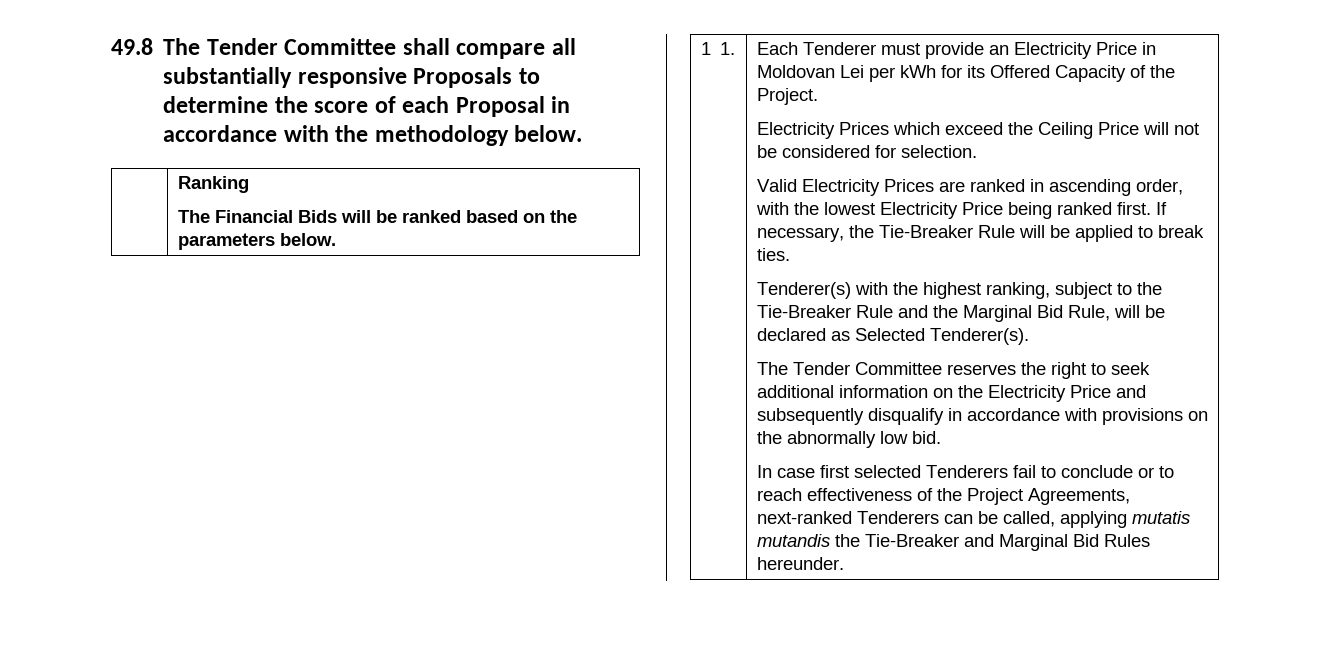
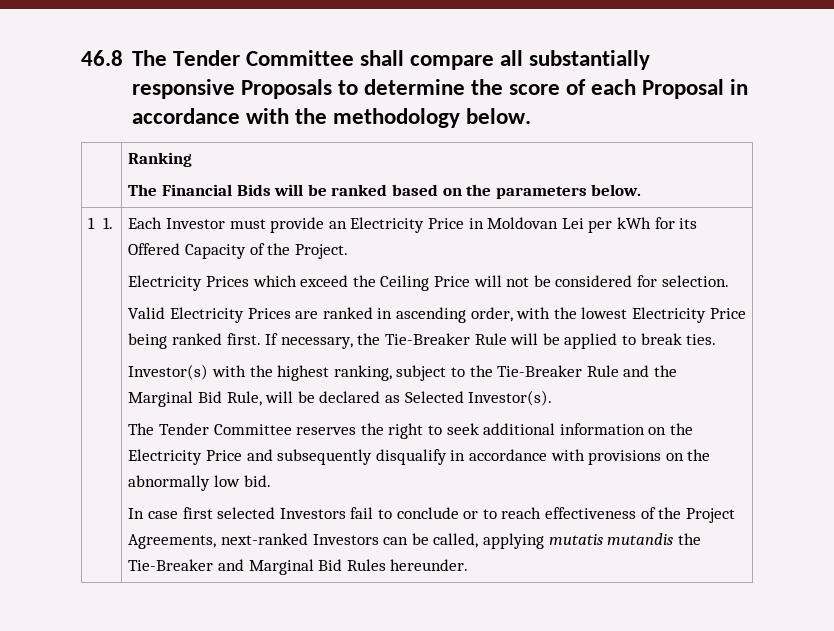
[111,38,153,55] 49.8 -> [81,50,123,66] 46.8
[802,42,876,55] Tenderer -> [166,218,226,229] Investor
[756,282,851,299] Tenderer(s) -> [128,364,209,380] Investor(s)
[929,328,1029,345] Tenderer(s). -> [468,390,553,406] Investor(s).
[925,465,1008,478] Tenderers -> [279,508,346,519] Investors
[856,511,939,524] Tenderers -> [312,534,379,545] Investors

